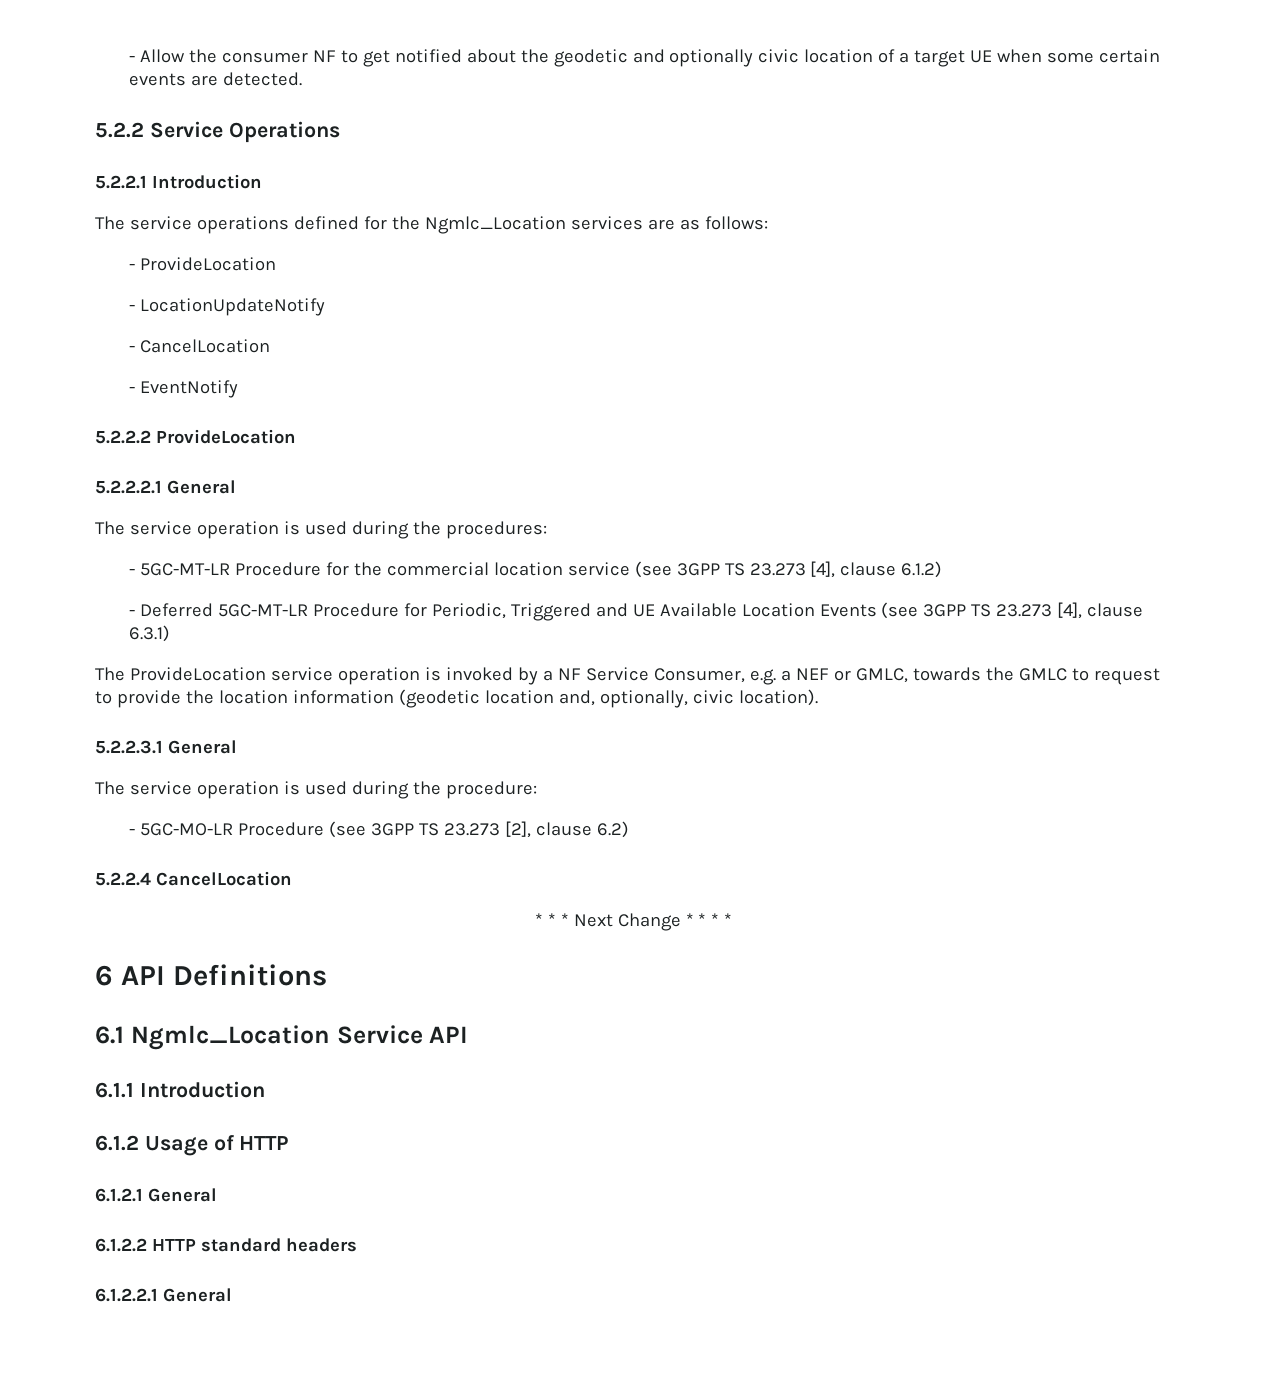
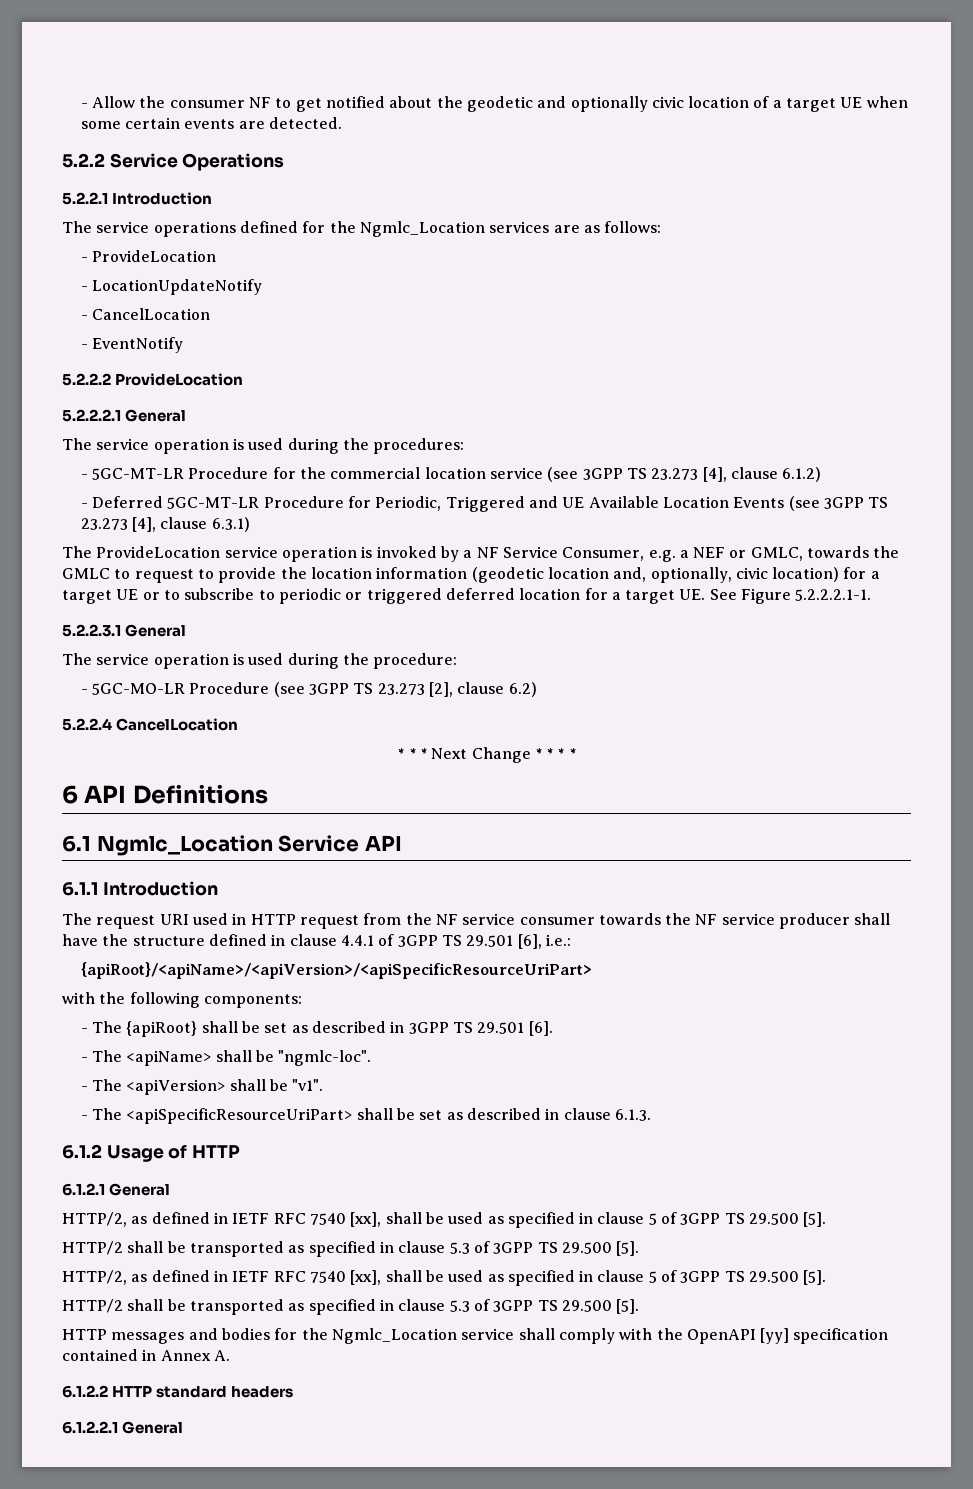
[738,689,818,706] location). -> [772,567,880,582] [62,588,872,604] location) for a target UE or to subscribe to periodic or triggered deferred location for a target UE. See Figure 5.2.2.2.1-1.
(265, 1089) none -> [62,913,891,929] [62,934,571,949] [80,962,592,979] [62,992,302,1008] [80,1021,553,1037] [80,1050,372,1066] [80,1079,324,1095] [80,1108,651,1124] // The request URI used in HTTP request from the NF service consumer towards the NF service producer shall have the structure defined in clause 4.4.1 of 3GPP TS 29.501 [6], i.e.: // {apiRoot}/<apiName>/<apiVersion>/<apiSpecificResourceUriPart> // with the following components: // - The {apiRoot} shall be set as described in 3GPP TS 29.501 [6]. // - The <apiName> shall be "ngmlc-loc". // - The <apiVersion> shall be "v1". // - The <apiSpecificResourceUriPart> shall be set as described in clause 6.1.3.
(217, 1195) none -> [62,1212,827,1228] [62,1241,640,1257] [62,1270,827,1286] [62,1299,640,1315] [62,1328,889,1344] [62,1349,230,1361] // HTTP/2, as defined in IETF RFC 7540 [xx], shall be used as specified in clause 5 of 3GPP TS 29.500 [5]. // HTTP/2 shall be transported as specified in clause 5.3 of 3GPP TS 29.500 [5]. // HTTP/2, as defined in IETF RFC 7540 [xx], shall be used as specified in clause 5 of 3GPP TS 29.500 [5]. // HTTP/2 shall be transported as specified in clause 5.3 of 3GPP TS 29.500 [5]. // HTTP messages and bodies for the Ngmlc_Location service shall comply with the OpenAPI [yy] specification contained in Annex A.

